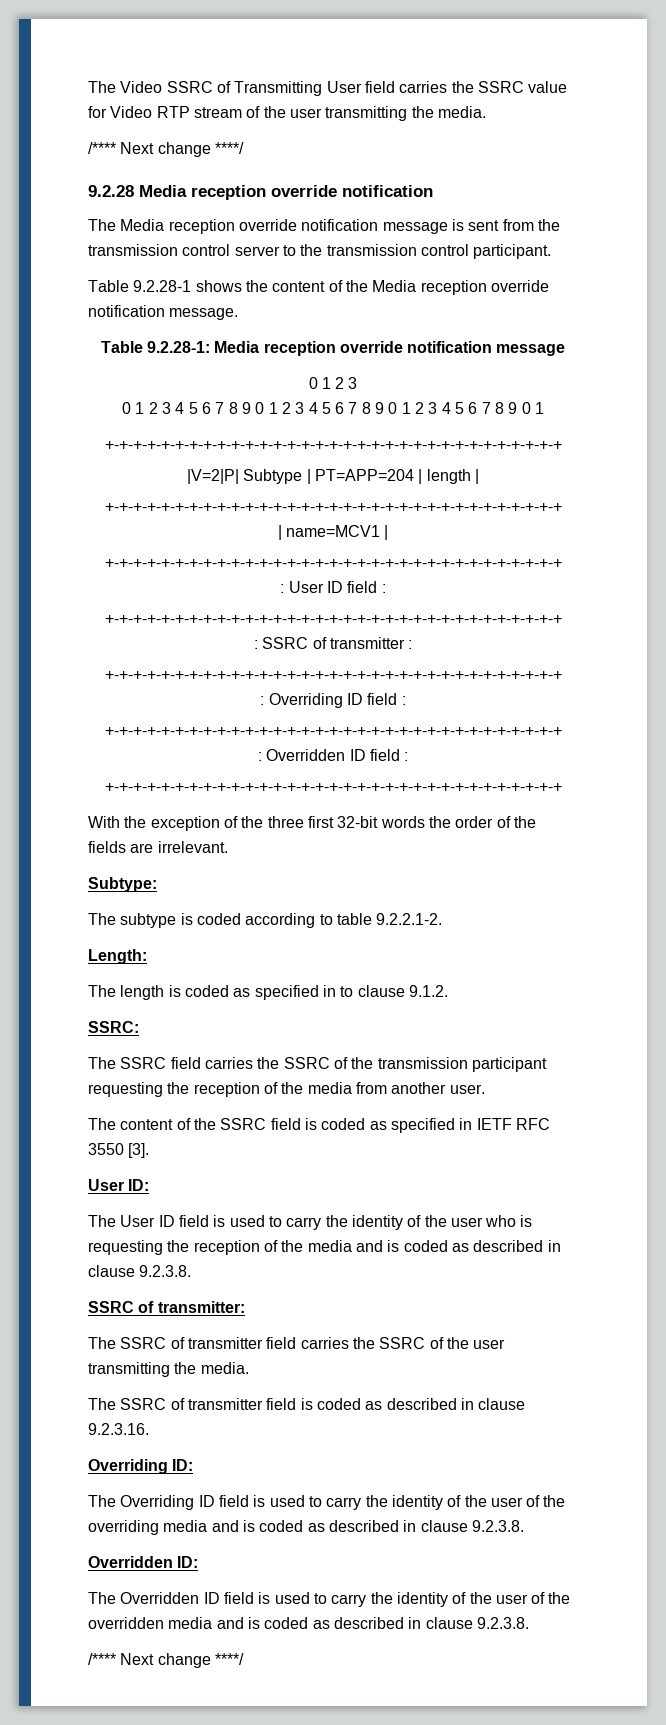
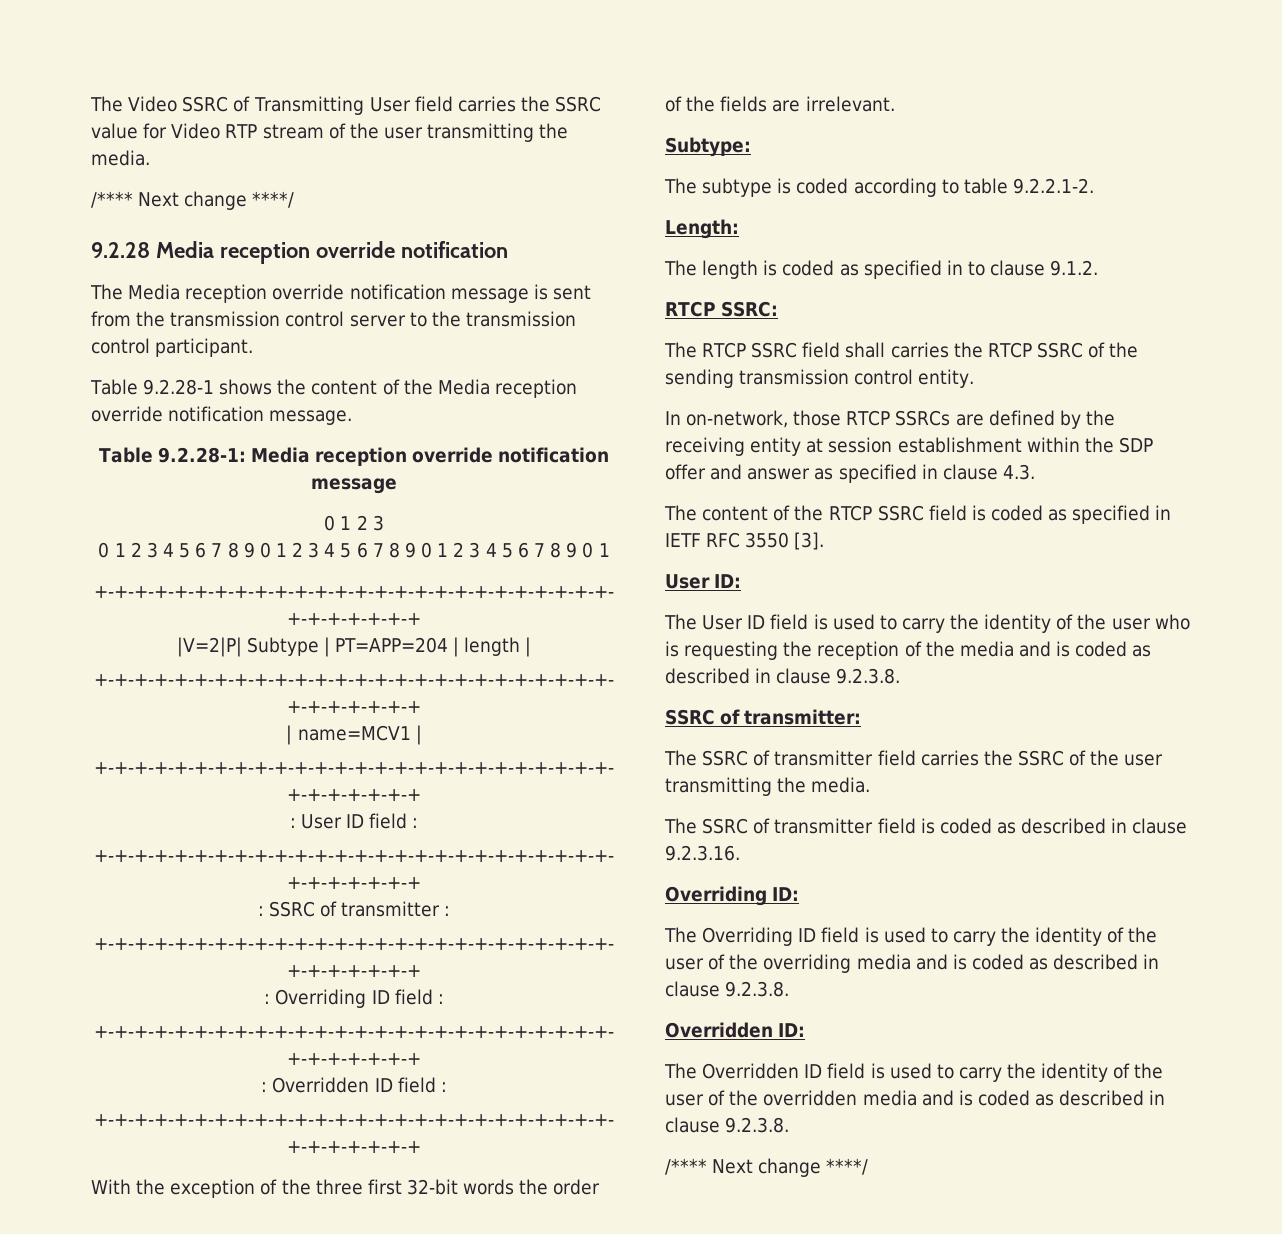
(448, 991) none -> [665,301,716,317] RTCP
[120,1057,547,1072] [88,1082,485,1097] SSRC field carries the SSRC of the transmission participant requesting the reception of the media from another user. -> [702,342,1139,358] [665,369,975,388] [665,410,1115,429] [665,437,1153,456] [665,464,1035,483] RTCP SSRC field shall carries the RTCP SSRC of the sending transmission control entity. // In on-network, those RTCP SSRCs are defined by the receiving entity at session establishment within the SDP offer and answer as specified in clause 4.3.
(216, 1124) none -> [828,505,873,521] RTCP

